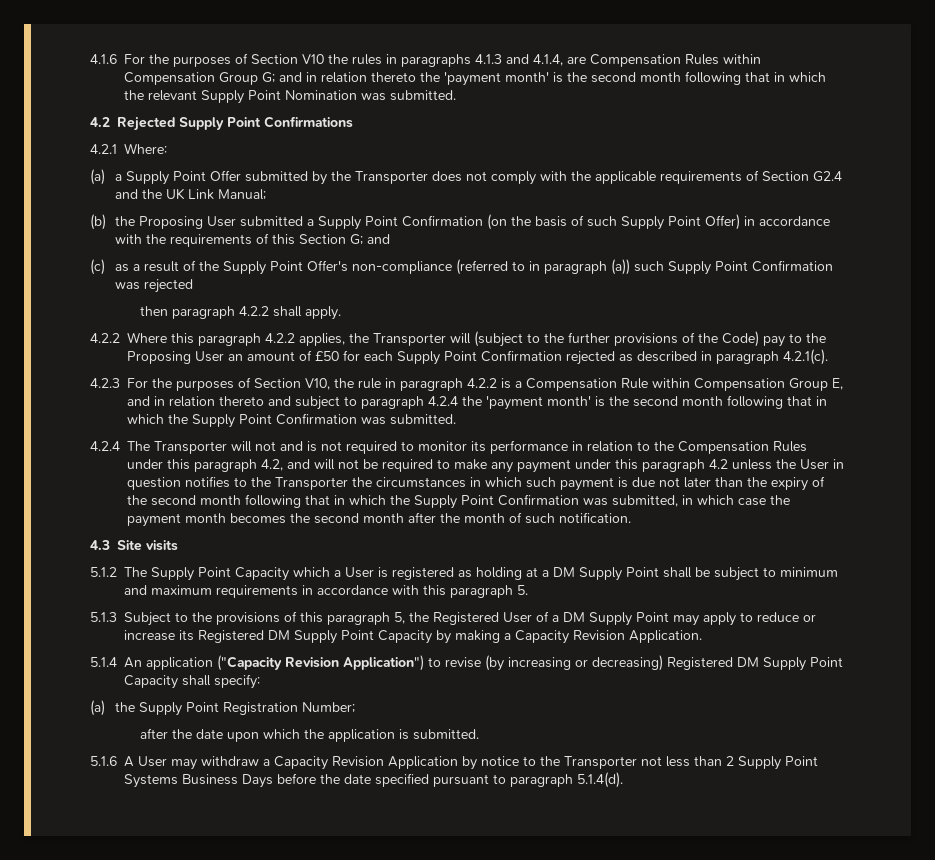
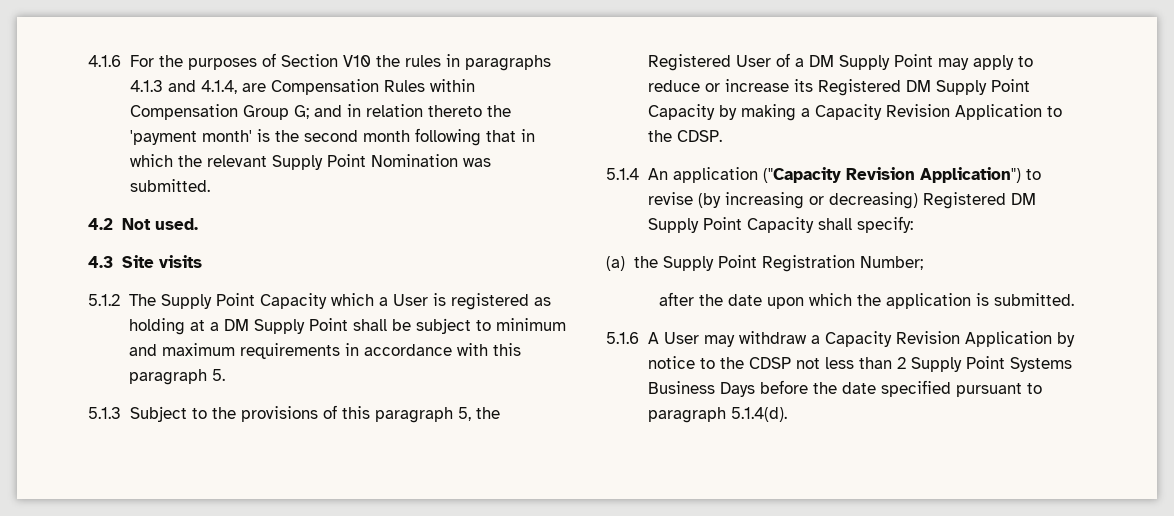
[117,116,353,131] [90,143,167,154] [90,169,843,185] [115,188,267,200] [90,214,831,230] [115,233,391,247] [90,259,834,275] [115,279,194,293] [140,306,342,320] [90,331,826,347] [127,349,828,365] [90,377,843,391] [127,395,827,410] [127,413,456,428] [90,440,807,454] [127,459,844,473] [127,476,825,491] [127,494,790,509] [127,512,631,527] Rejected Supply Point Confirmations // 4.2.1 Where: // (a) a Supply Point Offer submitted by the Transporter does not comply with the applicable requirements of Section G2.4 and the UK Link Manual; // (b) the Proposing User submitted a Supply Point Confirmation (on the basis of such Supply Point Offer) in accordance with the requirements of this Section G; and // (c) as a result of the Supply Point Offer's non-compliance (referred to in paragraph (a)) such Supply Point Confirmation was rejected // then paragraph 4.2.2 shall apply. // 4.2.2 Where this paragraph 4.2.2 applies, the Transporter will (subject to the further provisions of the Code) pay to the Proposing User an amount of £50 for each Supply Point Confirmation rejected as described in paragraph 4.2.1(c). // 4.2.3 For the purposes of Section V10, the rule in paragraph 4.2.2 is a Compensation Rule within Compensation Group E, and in relation thereto and subject to paragraph 4.2.4 the 'payment month' is the second month following that in which the Supply Point Confirmation was submitted. // 4.2.4 The Transporter will not and is not required to monitor its performance in relation to the Compensation Rules under this paragraph 4.2, and will not be required to make any payment under this paragraph 4.2 unless the User in question notifies to the Transporter the circumstances in which such payment is due not later than the expiry of the second month following that in which the Supply Point Confirmation was submitted, in which case the payment month becomes the second month after the month of such notification. -> [121,218,198,230] Not used.
[629,630,702,643] Application. -> [954,104,1062,120] [647,130,722,142] Application to the CDSP.
[564,756,637,769] Transporter -> [748,357,791,369] CDSP

